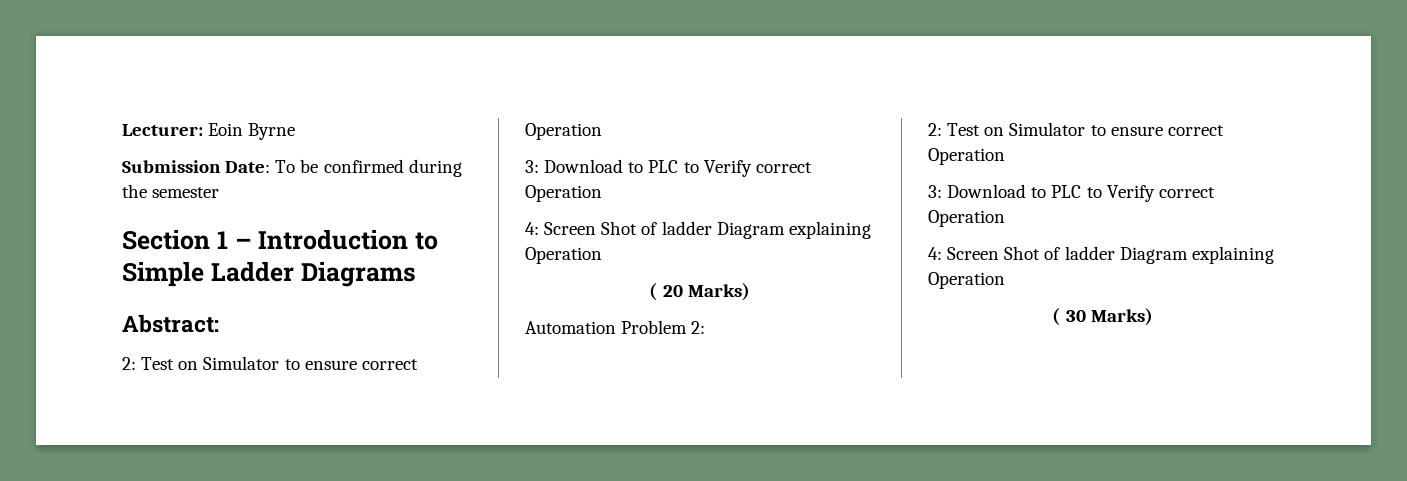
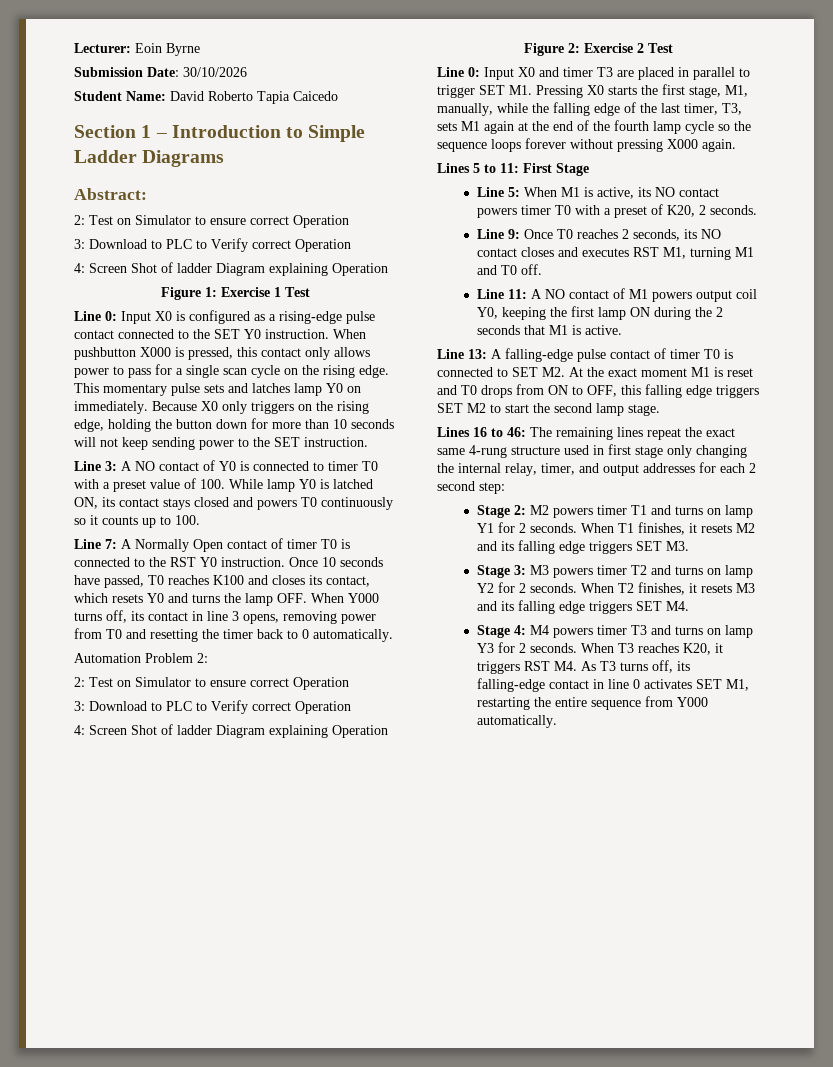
[275,159,462,177] [122,184,220,198] To be confirmed during the semester -> [183,67,247,77] [74,91,338,104] 30/10/2026 // Student Name: David Roberto Tapia Caicedo
[649,283,750,301] ( 20 Marks) -> [160,287,310,300] [74,310,375,324] [74,329,366,339] [74,347,370,360] [74,364,389,378] [74,383,361,396] [74,401,369,414] [74,418,394,432] [74,437,368,450] [74,460,378,471] [74,478,373,492] [74,497,393,510] [74,515,200,528] [74,538,350,552] [74,557,383,567] [74,575,370,588] [74,593,379,606] [74,610,376,624] [74,628,393,642] Figure 1: Exercise 1 Test // Line 0: Input X0 is configured as a rising-edge pulse contact connected to the SET Y0 instruction. When pushbutton X000 is pressed, this contact only allows power to pass for a single scan cycle on the rising edge. This momentary pulse sets and latches lamp Y0 on immediately. Because X0 only triggers on the rising edge, holding the button down for more than 10 seconds will not keep sending power to the SET instruction. // Line 3: A NO contact of Y0 is connected to timer T0 with a preset value of 100. While lamp Y0 is latched ON, its contact stays closed and powers T0 continuously so it counts up to 100. // Line 7: A Normally Open contact of timer T0 is connected to the RST Y0 instruction. Once 10 seconds have passed, T0 reaches K100 and closes its contact, which resets Y0 and turns the lamp OFF. When Y000 turns off, its contact in line 3 opens, removing power from T0 and resetting the timer back to 0 automatically.
[1052,308,1153,326] ( 30 Marks) -> [523,43,673,56] [437,67,750,80] [437,84,748,98] [437,102,742,116] [437,120,751,134] [437,138,736,152] [437,163,589,176] [476,187,719,199] [476,204,757,218] [476,229,721,241] [476,247,754,260] [476,264,542,275] [476,288,757,302] [476,306,723,320] [476,325,622,335] [437,348,733,362] [437,367,753,377] [437,384,759,398] [437,403,660,416] [437,427,735,440] [437,444,747,458] [437,462,756,476] [437,481,505,494] [476,505,753,518] [476,522,755,535] [476,540,689,554] [476,565,753,578] [476,582,755,595] [476,600,689,614] [476,625,753,638] [476,642,723,655] [476,660,690,674] [476,678,749,692] [476,696,708,710] [476,715,557,728] Figure 2: Exercise 2 Test // Line 0: Input X0 and timer T3 are placed in parallel to trigger SET M1. Pressing X0 starts the first stage, M1, manually, while the falling edge of the last timer, T3, sets M1 again at the end of the fourth lamp cycle so the sequence loops forever without pressing X000 again. // Lines 5 to 11: First Stage // Line 5: When M1 is active, its NO contact powers timer T0 with a preset of K20, 2 seconds. // Line 9: Once T0 reaches 2 seconds, its NO contact closes and executes RST M1, turning M1 and T0 off. // Line 11: A NO contact of M1 powers output coil Y0, keeping the first lamp ON during the 2 seconds that M1 is active. // Line 13: A falling-edge pulse contact of timer T0 is connected to SET M2. At the exact moment M1 is reset and T0 drops from ON to OFF, this falling edge triggers SET M2 to start the second lamp stage. // Lines 16 to 46: The remaining lines repeat the exact same 4-rung structure used in first stage only changing the internal relay, timer, and output addresses for each 2 second step: // Stage 2: M2 powers timer T1 and turns on lamp Y1 for 2 seconds. When T1 finishes, it resets M2 and its falling edge triggers SET M3. // Stage 3: M3 powers timer T2 and turns on lamp Y2 for 2 seconds. When T2 finishes, it resets M3 and its falling edge triggers SET M4. // Stage 4: M4 powers timer T3 and turns on lamp Y3 for 2 seconds. When T3 reaches K20, it triggers RST M4. As T3 turns off, its falling-edge contact in line 0 activates SET M1, restarting the entire sequence from Y000 automatically.

